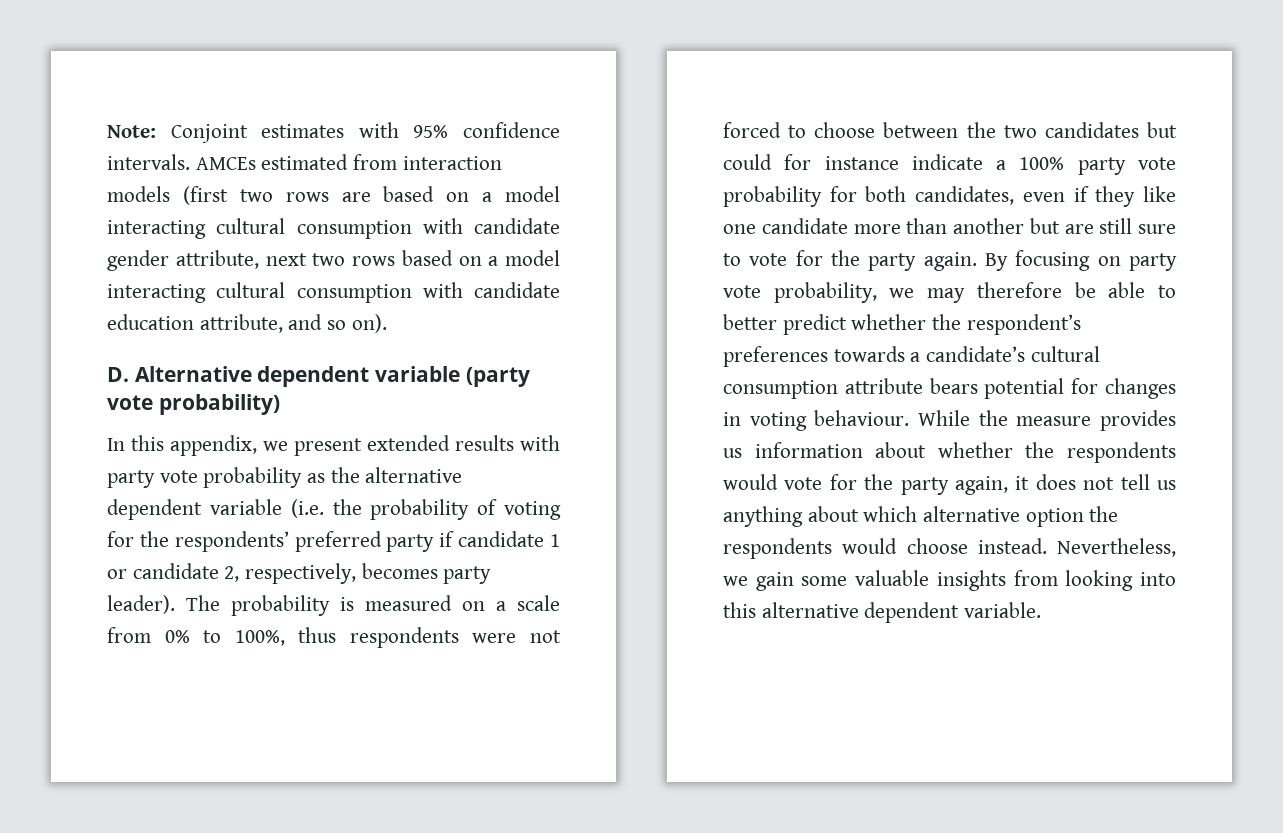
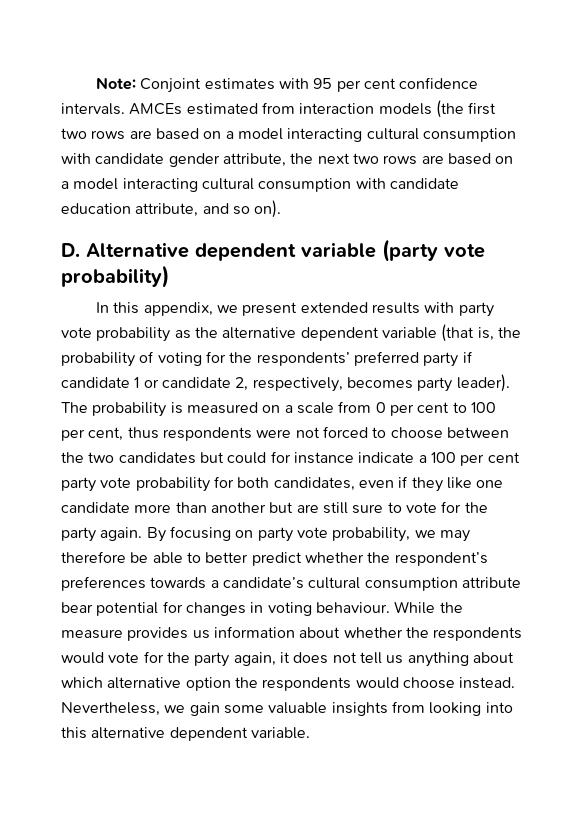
[413,125,449,138] 95% -> [313,78,396,92] 95 per cent
[182,186,228,205] (first -> [435,100,497,118] (the first
(259, 259) none -> [290,153,314,164] the
(395, 261) none -> [421,155,444,164] are
[290,499,324,518] (i.e. -> [441,324,494,342] (that is,
[164,630,285,646] 0% to 100%, -> [375,402,496,416] [61,427,124,441] 0 per cent to 100 per cent,
[1019,157,1065,170] 100% -> [430,452,520,466] 100 per cent
[929,378,978,394] bears -> [61,602,93,613] bear

